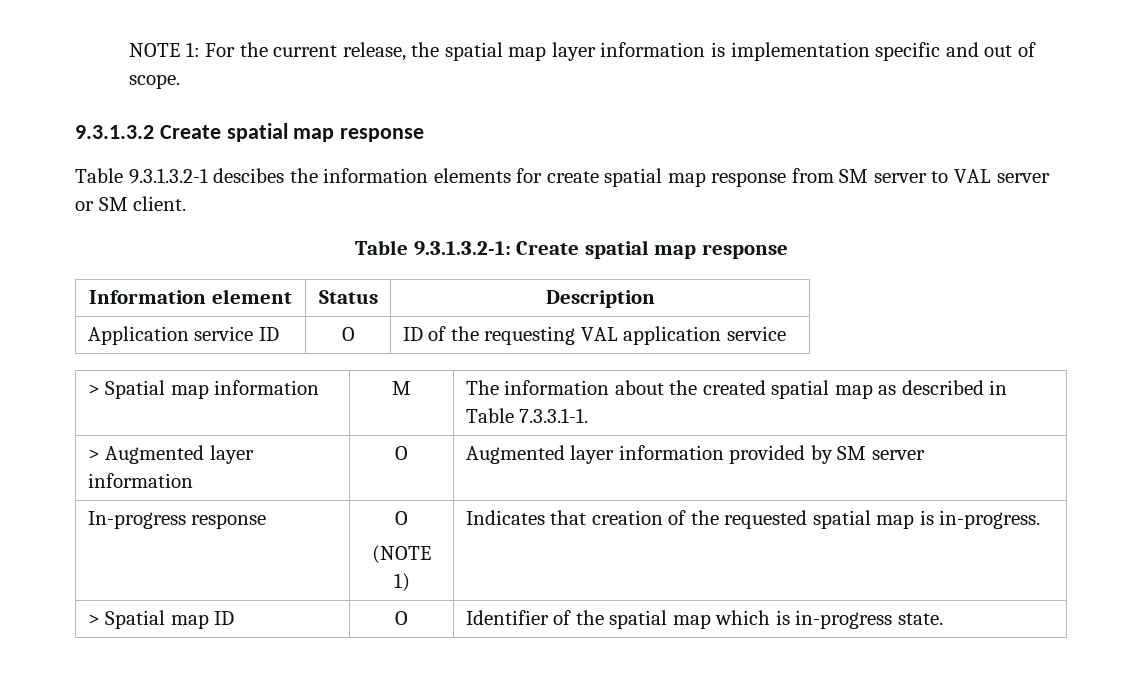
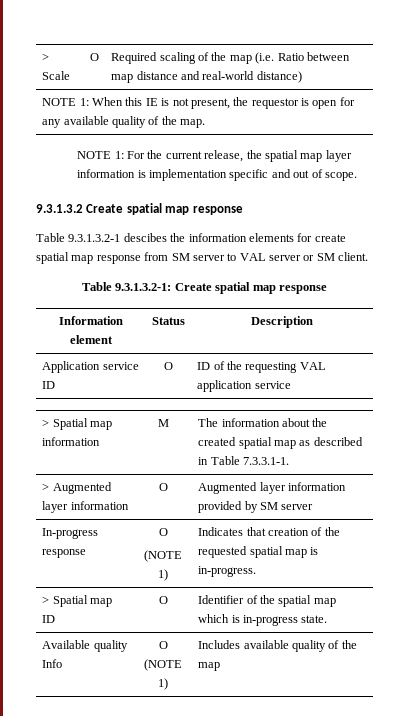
(129, 50) none -> [42,53,50,61] [42,71,71,80] [89,53,99,61] [111,52,350,64] [111,71,302,83] [42,97,355,109] [42,116,206,128] > Scale | O | Required scaling of the map (i.e. Ratio between map distance and real-world distance) // NOTE 1: When this IE is not present, the requestor is open for any available quality of the map. //
(943, 619) none -> [42,640,128,652] [42,659,63,668] [158,641,168,649] [144,659,182,671] [158,678,168,690] [198,640,357,652] [198,662,221,671] // Available quality Info | O (NOTE 1) | Includes available quality of the map

